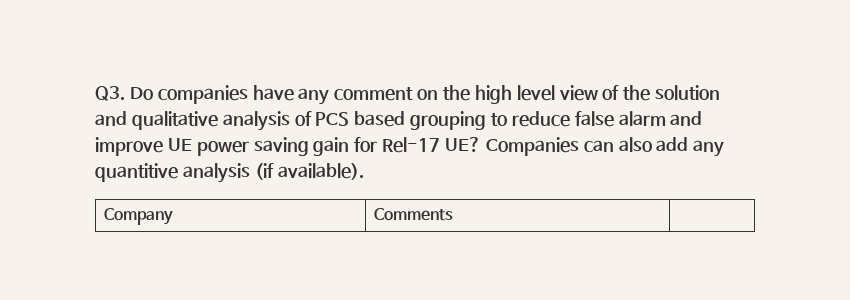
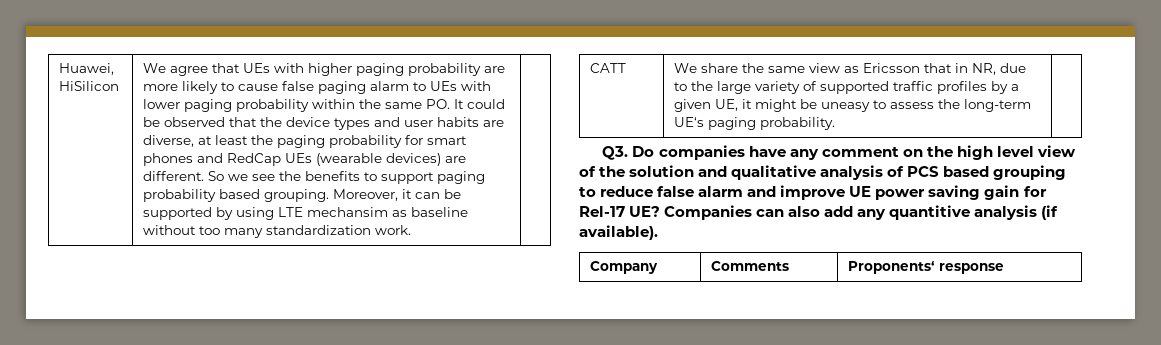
(95, 93) none -> [58,63,114,75] [58,81,119,91] [142,63,505,76] [142,81,491,94] [142,99,505,112] [142,117,504,130] [142,135,467,148] [142,153,466,166] [142,171,485,184] [142,189,461,202] [142,207,468,220] [142,225,411,238] [589,63,626,73] [673,63,1026,75] [673,81,1019,94] [673,99,1031,112] [673,117,835,130] Huawei, HiSilicon | We agree that UEs with higher paging probability are more likely to cause false paging alarm to UEs with lower paging probability within the same PO. It could be observed that the device types and user habits are diverse, at least the paging probability for smart phones and RedCap UEs (wearable devices) are different. So we see the benefits to support paging probability based grouping. Moreover, it can be supported by using LTE mechansim as baseline without too many standardization work. | // CATT | We share the same view as Ericsson that in NR, due to the large variety of supported traffic profiles by a given UE, it might be uneasy to assess the long-term UE‘s paging probability. | //
(454, 214) none -> [847,261,1004,274] Proponents‘ response

